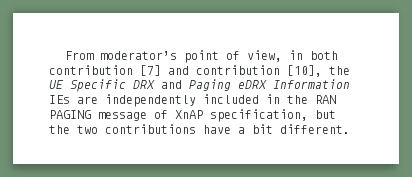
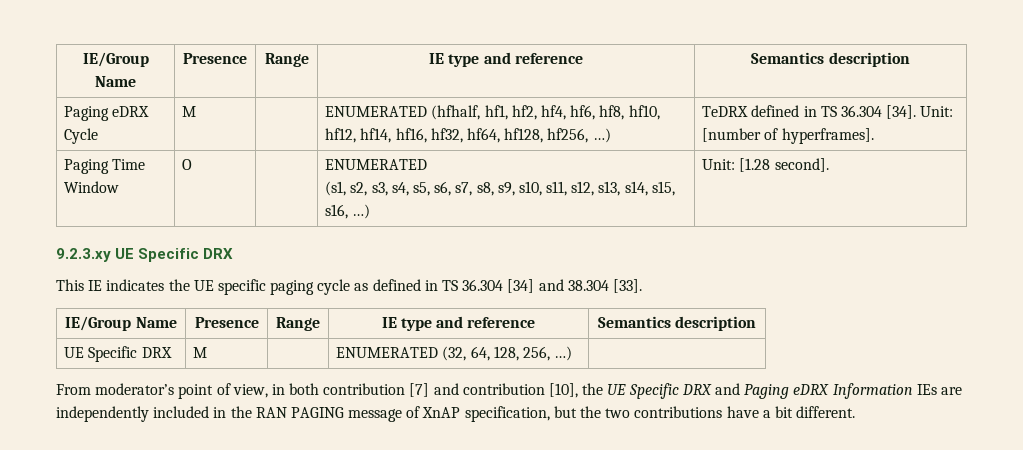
(65, 55) none -> [82,52,149,67] [95,76,136,87] [183,53,247,64] [264,53,309,67] [429,52,583,67] [751,52,910,67] [64,106,150,121] [64,128,99,144] [182,106,197,117] [325,105,660,120] [325,128,611,143] [702,105,954,119] [702,128,874,144] [64,159,146,174] [64,181,120,193] [182,159,193,170] [325,159,428,170] [325,181,675,196] [325,204,371,219] [702,158,829,172] [56,248,234,262] [56,279,642,295] [65,316,177,331] [194,317,259,328] [276,317,320,331] [381,316,536,331] [597,316,757,331] [64,346,172,362] [193,347,208,358] [336,346,573,361] IE/Group Name | Presence | Range | IE type and reference | Semantics description // Paging eDRX Cycle | M | | ENUMERATED (hfhalf, hf1, hf2, hf4, hf6, hf8, hf10, hf12, hf14, hf16, hf32, hf64, hf128, hf256, …) | TeDRX defined in TS 36.304 [34]. Unit: [number of hyperframes]. // Paging Time Window | O | | ENUMERATED // (s1, s2, s3, s4, s5, s6, s7, s8, s9, s10, s11, s12, s13, s14, s15, s16, …) | Unit: [1.28 second]. // 9.2.3.xy UE Specific DRX // This IE indicates the UE specific paging cycle as defined in TS 36.304 [34] and 38.304 [33]. // IE/Group Name | Presence | Range | IE type and reference | Semantics description // UE Specific DRX | M | | ENUMERATED (32, 64, 128, 256, …) | //

